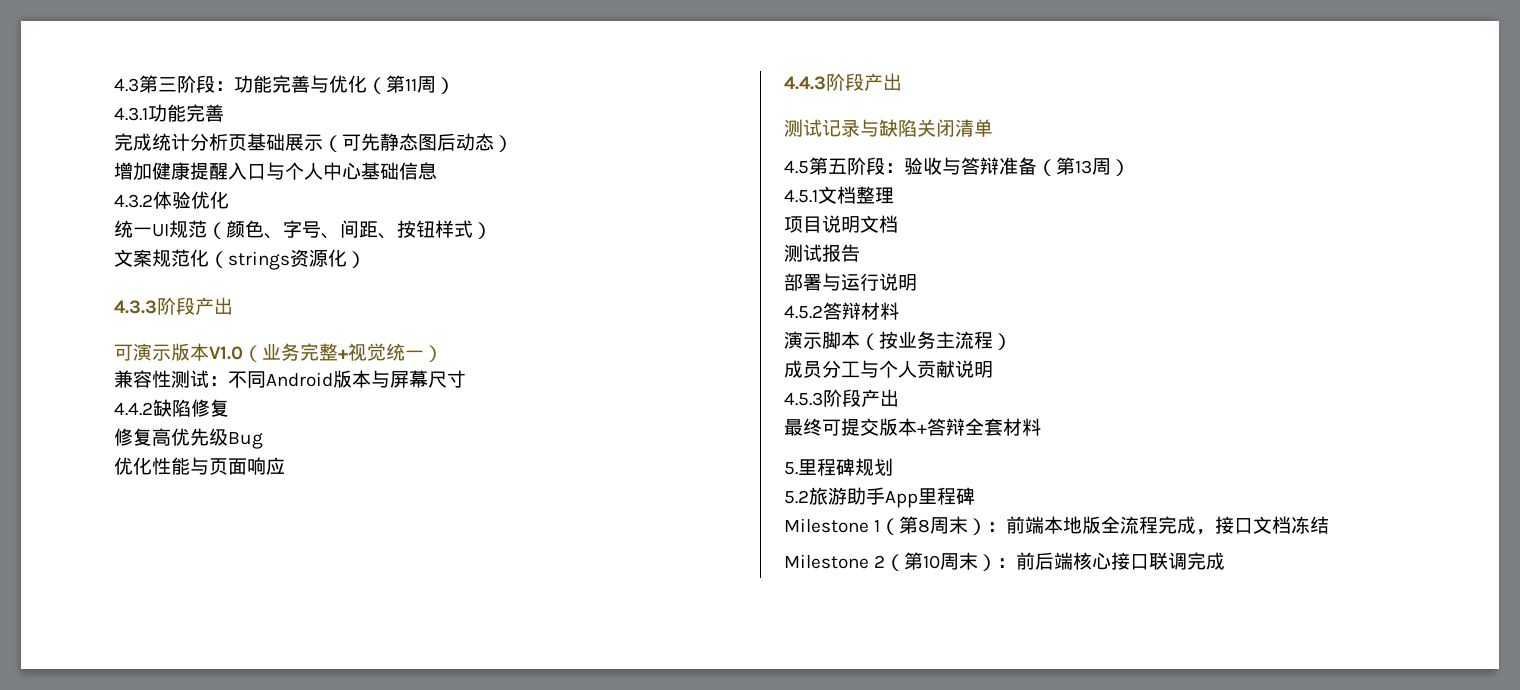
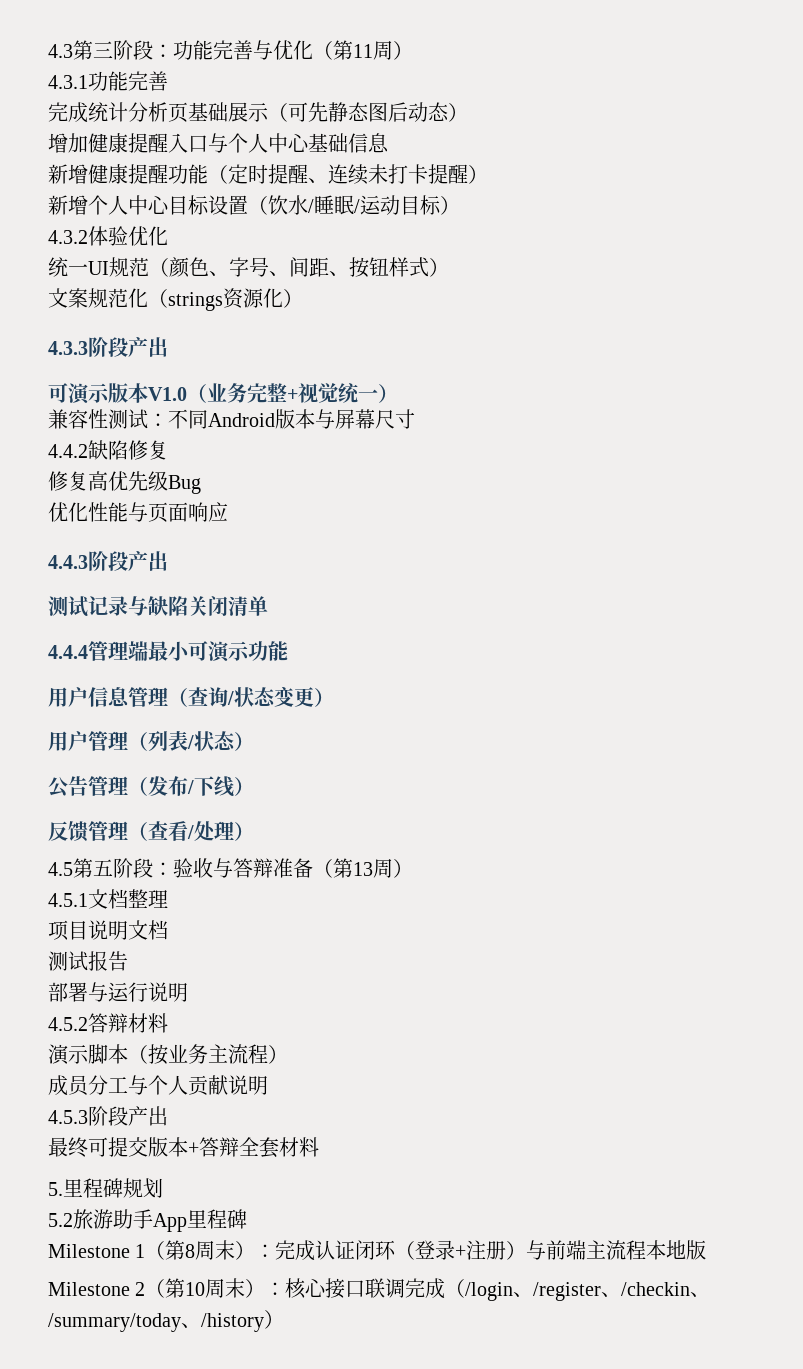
(437, 171) none -> [48,164,488,185] [48,195,460,215] // 新增健康提醒功能（定时提醒、连续未打卡提醒） // 新增个人中心目标设置（饮水/睡眠/运动目标）
(993, 128) none -> [48,641,288,663] [48,686,334,707] [48,731,254,752] [48,776,254,798] [48,821,254,842] // 4.4.4管理端最小可演示功能 // 用户信息管理（查询/状态变更） // 用户管理（列表/状态） // 公告管理（发布/下线） // 反馈管理（查看/处理）
[1006,516,1330,535] 前端本地版全流程完成，接口文档冻结 -> [275,1240,707,1261] 完成认证闭环（登录+注册）与前端主流程本地版
[1016,552,1074,570] 前后端 -> (286, 1289) none
(1226, 561) none -> [445,1279,711,1301] [48,1310,284,1332] （/login、/register、/checkin、/summary/today、/history）

